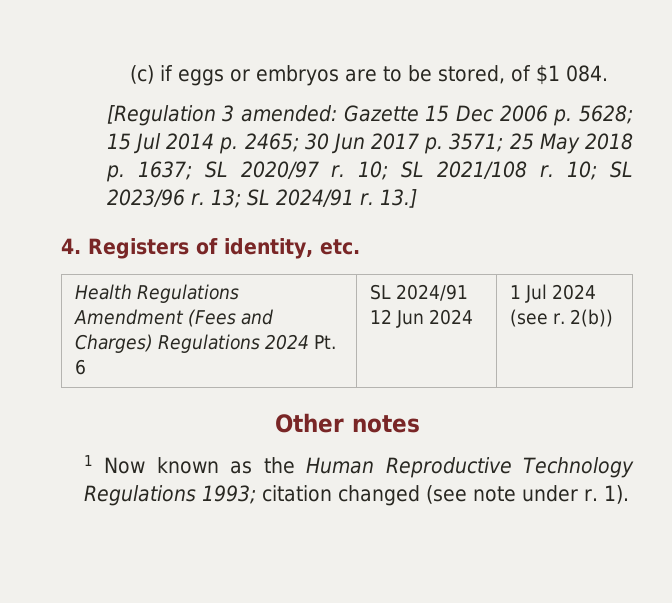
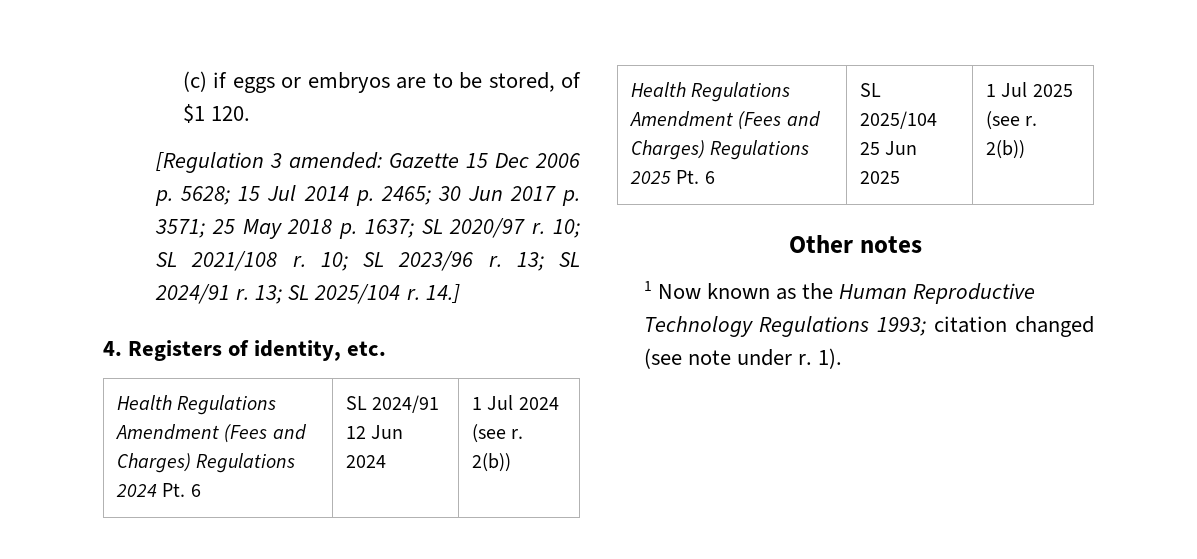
[565,65,608,82] 084. -> [210,106,250,121] 120.
[379,189,417,208] 13.] -> [255,284,460,304] 13; SL 2025/104 r. 14.]
(614, 318) none -> [630,82,791,102] [628,111,821,130] [630,140,810,160] [629,170,715,184] [859,83,881,97] [859,111,937,129] [859,141,918,155] [859,171,900,184] [985,82,1073,97] [985,111,1038,130] [985,140,1025,159] // Health Regulations Amendment (Fees and Charges) Regulations 2025 Pt. 6 | SL 2025/104 25 Jun 2025 | 1 Jul 2025 (see r. 2(b))

